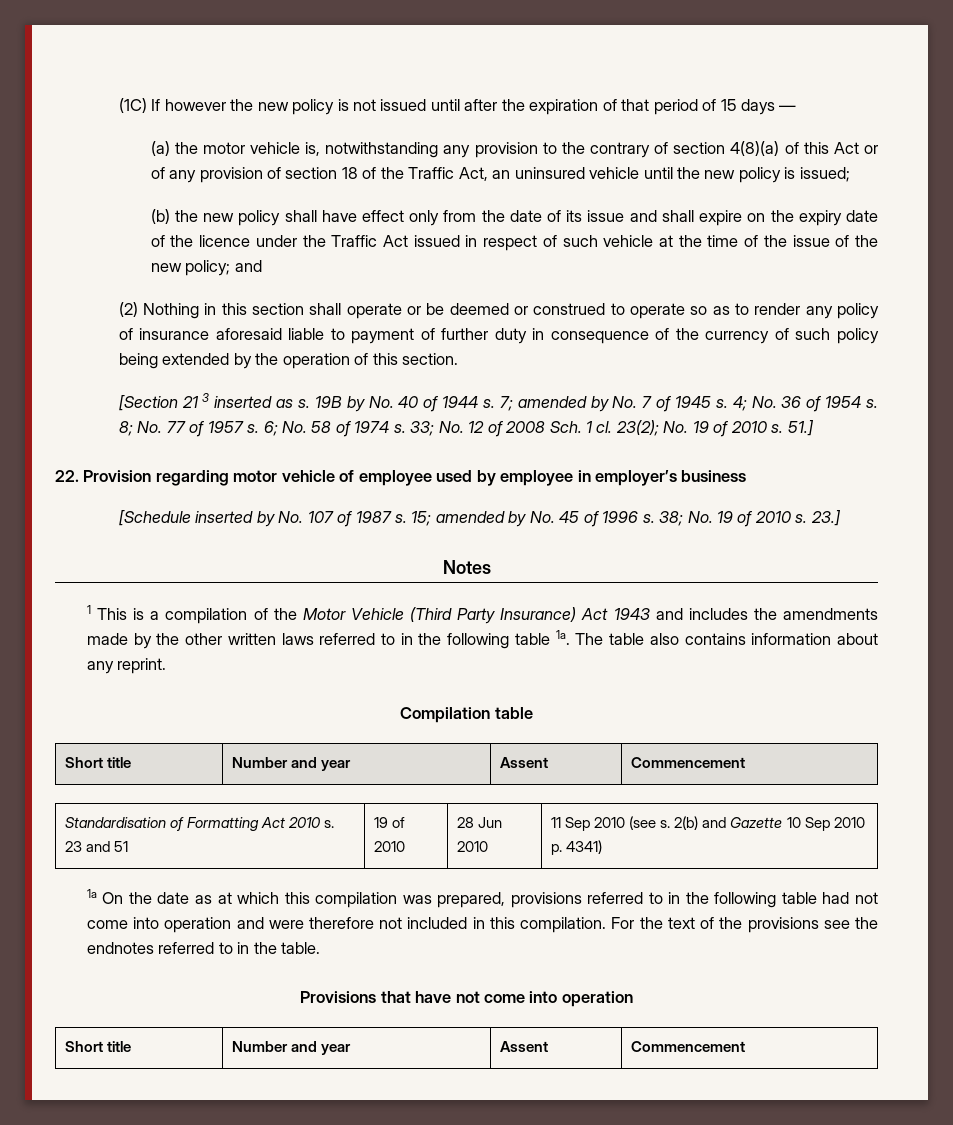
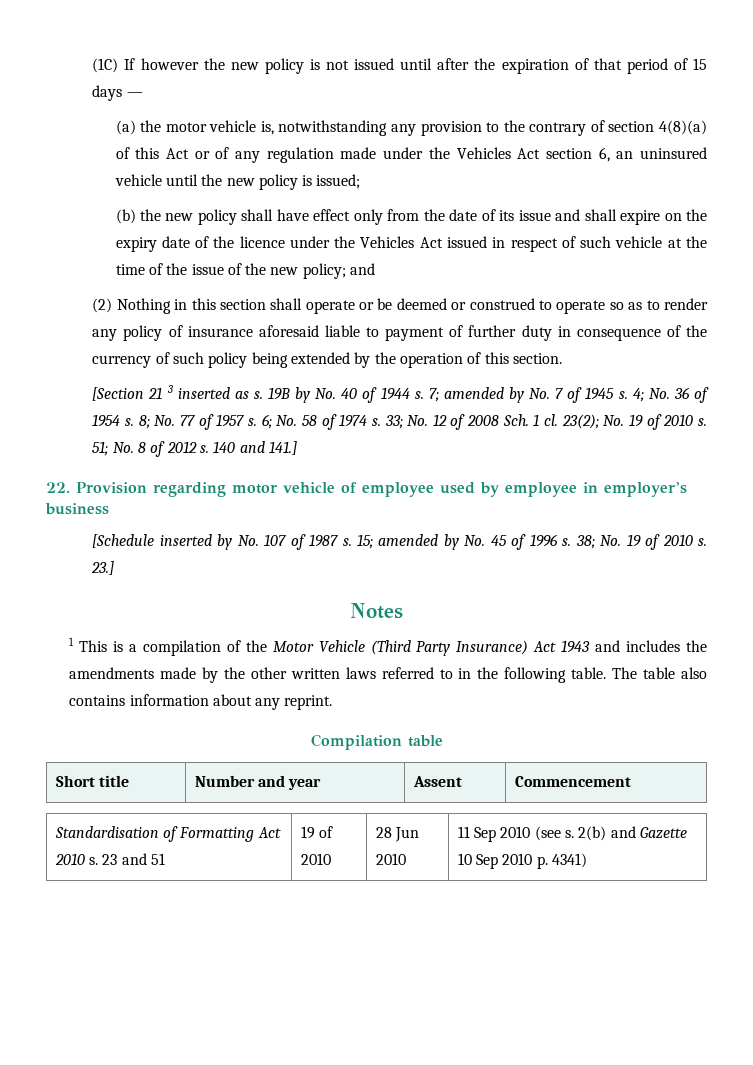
[199,167,488,183] provision of section 18 of the Traffic Act, -> [266,147,610,163] regulation made under the Vehicles Act section 6,
[331,235,378,247] Traffic -> [360,236,415,248] Vehicles
[787,420,814,436] 51.] -> [92,441,297,457] 51; No. 8 of 2012 s. 140 and 141.]
[514,630,570,645] table 1a. -> [571,667,607,679] table.
[86,889,879,908] [86,917,879,933] [86,942,321,954] [300,991,633,1007] [65,1041,132,1052] [232,1041,352,1055] [500,1041,549,1052] [631,1041,746,1052] // 1a On the date as at which this compilation was prepared, provisions referred to in the following table had not come into operation and were therefore not included in this compilation. For the text of the provisions see the endnotes referred to in the table. // Provisions that have not come into operation // Short title | Number and year | Assent | Commencement -> (587, 860) none

